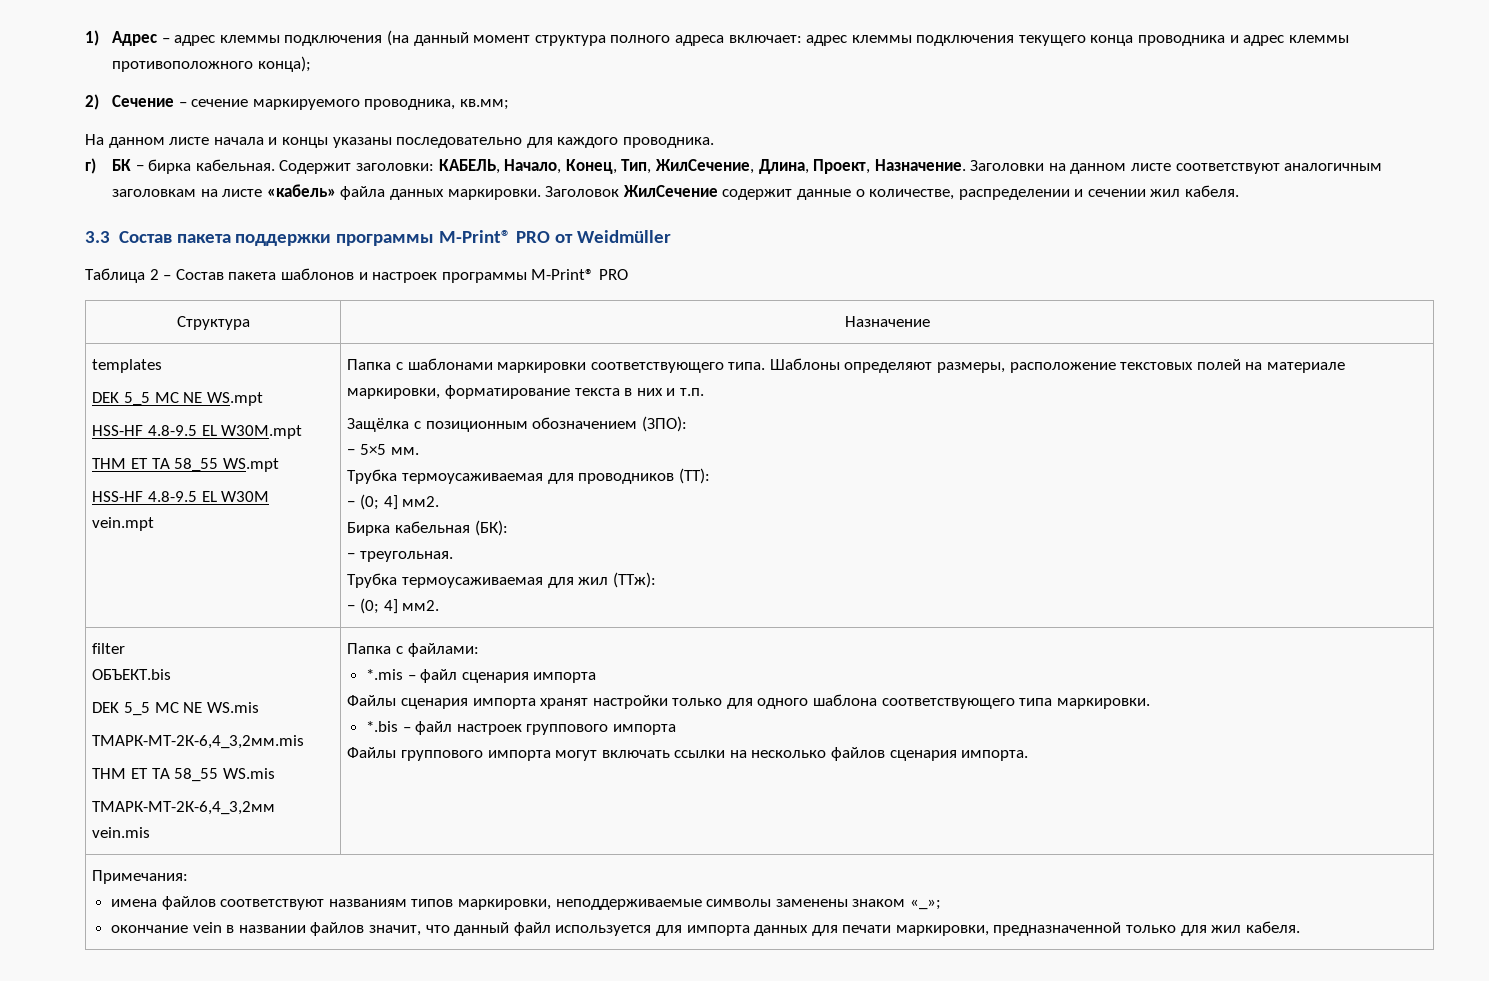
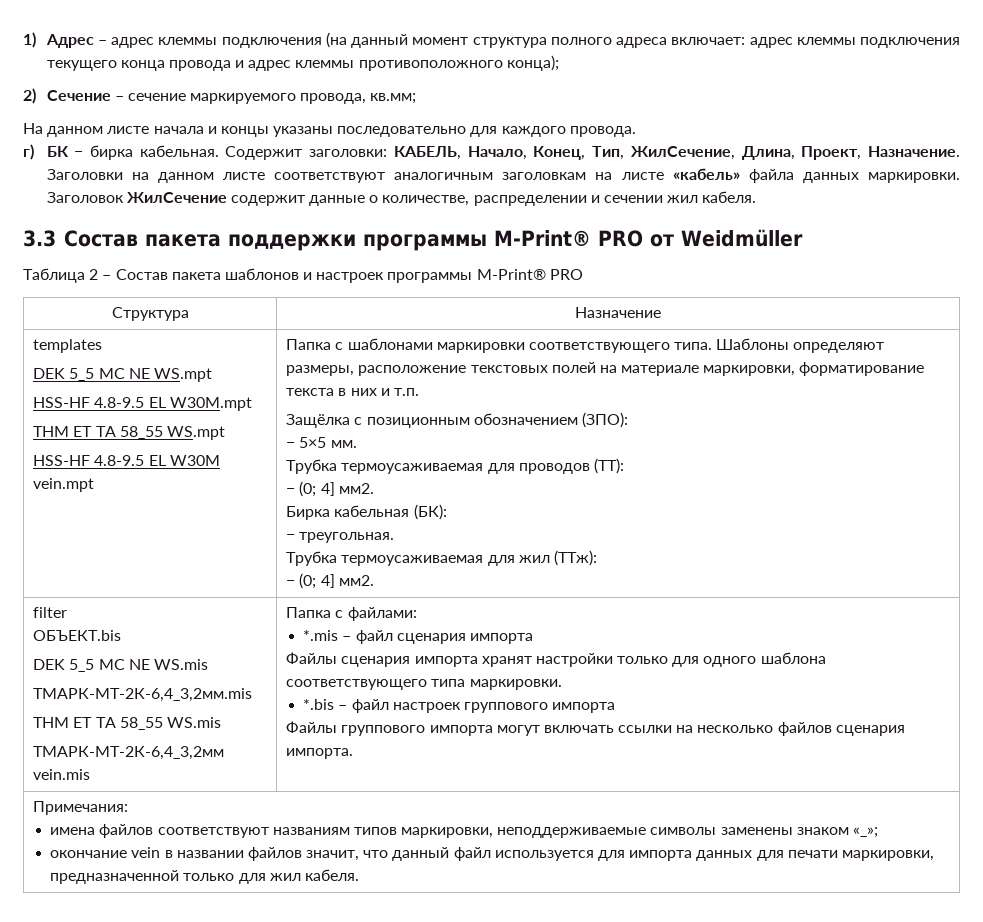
[1138,35,1226,46] проводника -> [168,60,231,71] провода
[364,99,456,110] проводника, -> [300,93,367,104] провода,
[622,137,714,148] проводника. -> [569,126,636,137] провода.
[578,473,675,484] проводников -> [518,463,590,474] проводов

